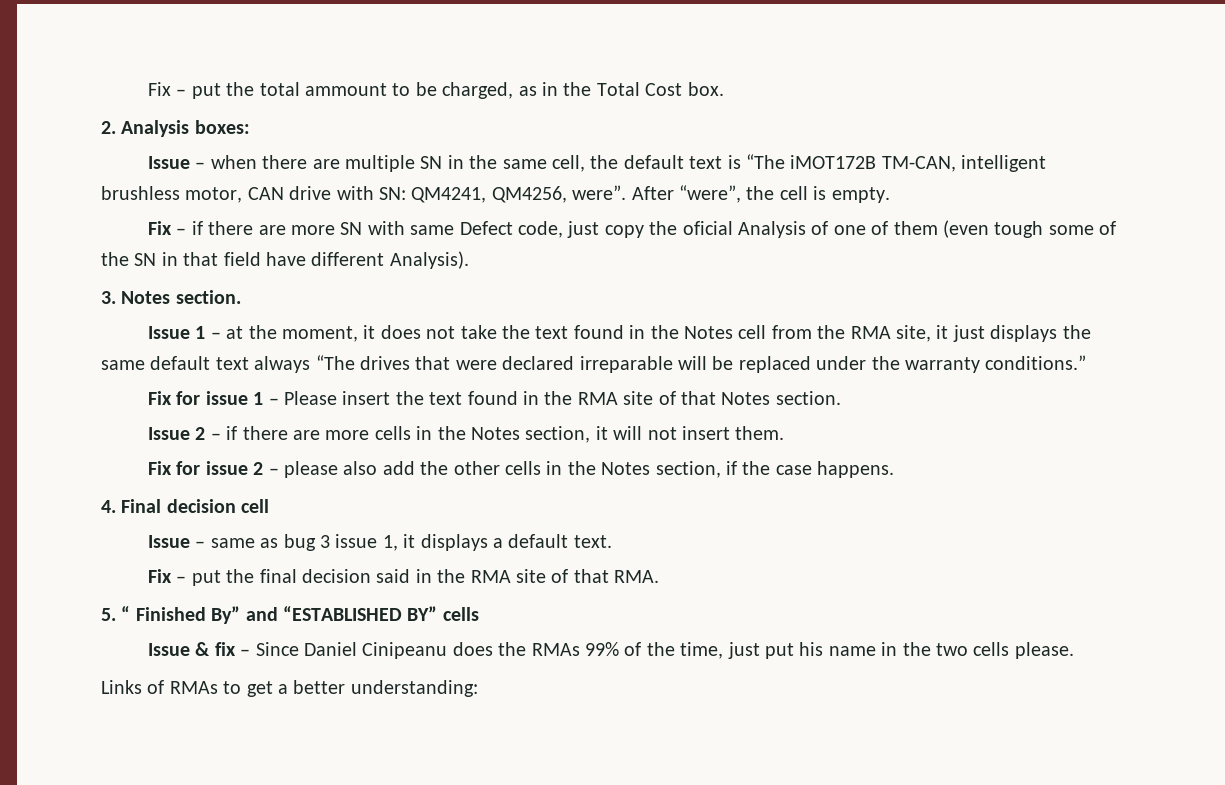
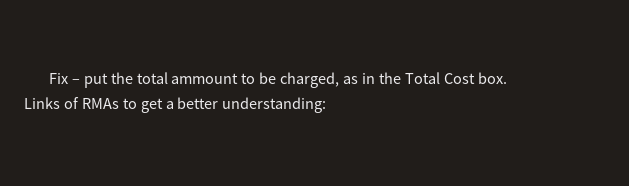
[101,120,250,137] [147,154,1047,172] [101,185,890,203] [147,220,1117,238] [101,251,469,269] [101,290,241,304] [147,325,1091,342] [101,355,1087,373] [147,391,841,405] [147,426,785,443] [147,461,895,478] [101,499,270,513] [147,534,612,551] [147,569,660,586] [101,606,479,624] [147,642,1074,659] // 2. Analysis boxes: // Issue – when there are multiple SN in the same cell, the default text is “The iMOT172B TM-CAN, intelligent brushless motor, CAN drive with SN: QM4241, QM4256, were”. After “were”, the cell is empty. // Fix – if there are more SN with same Defect code, just copy the oficial Analysis of one of them (even tough some of the SN in that field have different Analysis). // 3. Notes section. // Issue 1 – at the moment, it does not take the text found in the Notes cell from the RMA site, it just displays the same default text always “The drives that were declared irreparable will be replaced under the warranty conditions.” // Fix for issue 1 – Please insert the text found in the RMA site of that Notes section. // Issue 2 – if there are more cells in the Notes section, it will not insert them. // Fix for issue 2 – please also add the other cells in the Notes section, if the case happens. // 4. Final decision cell // Issue – same as bug 3 issue 1, it displays a default text. // Fix – put the final decision said in the RMA site of that RMA. // 5. “ Finished By” and “ESTABLISHED BY” cells // Issue & fix – Since Daniel Cinipeanu does the RMAs 99% of the time, just put his name in the two cells please. -> (507, 78) none

